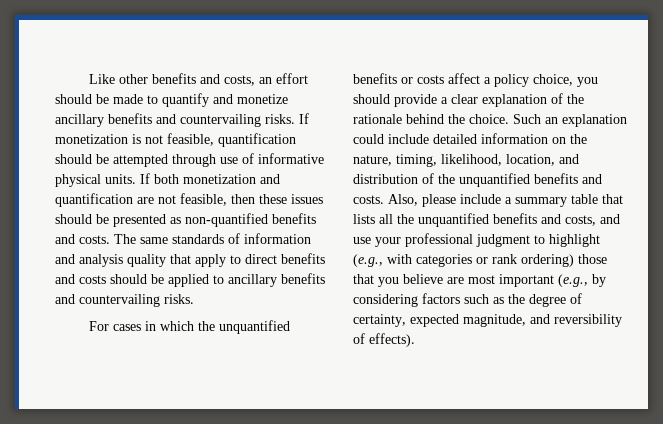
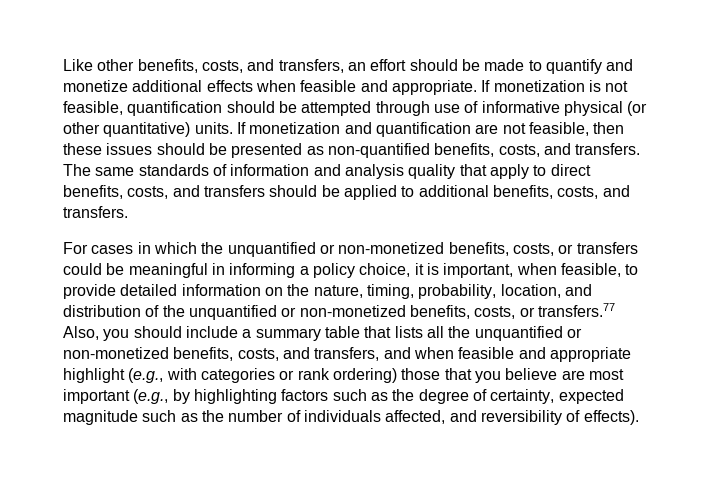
[151,73,255,86] benefits and costs, -> [137,59,344,73] benefits, costs, and transfers,
[55,113,295,127] ancillary benefits and countervailing risks. -> [132,80,477,95] additional effects when feasible and appropriate.
(101, 180) none -> [627,101,648,116] [63,122,191,137] (or other quantitative)
[154,174,179,184] both -> (246, 128) none
[272,213,316,224] [55,234,110,244] benefits and costs. -> [434,143,641,157] benefits, costs, and transfers.
[281,253,325,264] [55,273,325,287] [55,294,194,307] benefits and costs should be applied to ancillary benefits and countervailing risks. -> [63,185,630,200] [63,206,128,218] benefits, costs, and transfers should be applied to additional benefits, costs, and transfers.
[353,73,598,87] [353,93,584,107] [353,114,627,127] [353,134,429,144] benefits or costs affect a policy choice, you should provide a clear explanation of the rationale behind the choice. Such an explanation could include -> [319,242,638,256] [63,263,639,278] [63,284,116,299] or non-monetized benefits, costs, or transfers could be meaningful in informing a policy choice, it is important, when feasible, to provide
[441,154,502,166] likelihood, -> [418,284,497,299] probability,
[534,173,602,184] [353,194,456,207] benefits and costs. Also, please -> [281,303,615,319] [63,326,182,341] or non-monetized benefits, costs, or transfers.77 Also, you should
[493,213,620,226] [353,233,545,247] benefits and costs, and use your professional judgment to -> [566,328,582,338] [63,347,631,362] or non-monetized benefits, costs, and transfers, and when feasible and appropriate
[353,294,418,307] considering -> [193,389,277,404] highlighting
[463,314,526,327] magnitude, -> [63,410,446,425] magnitude such as the number of individuals affected,

